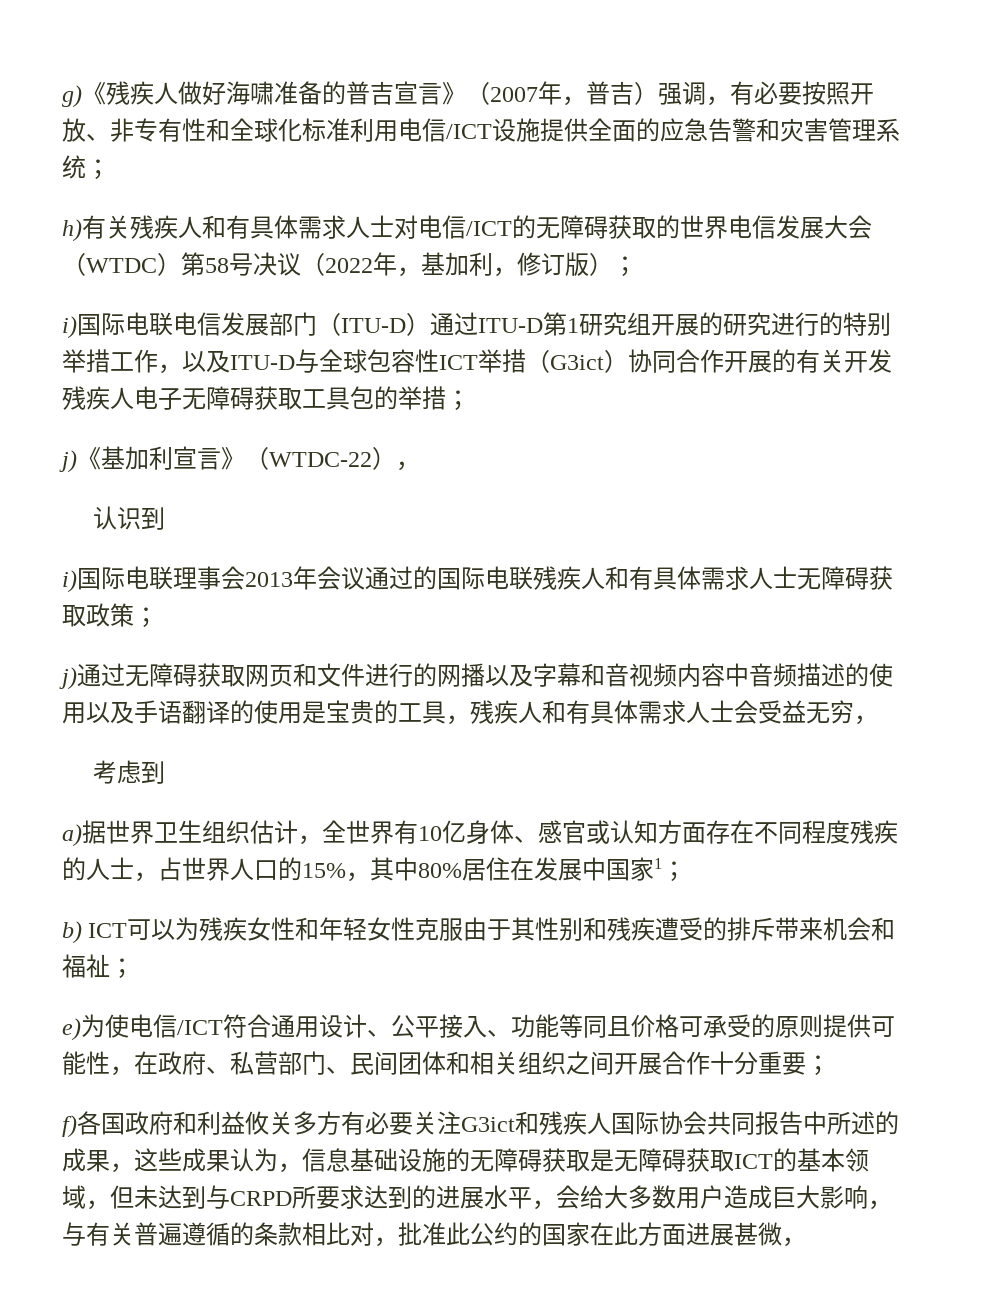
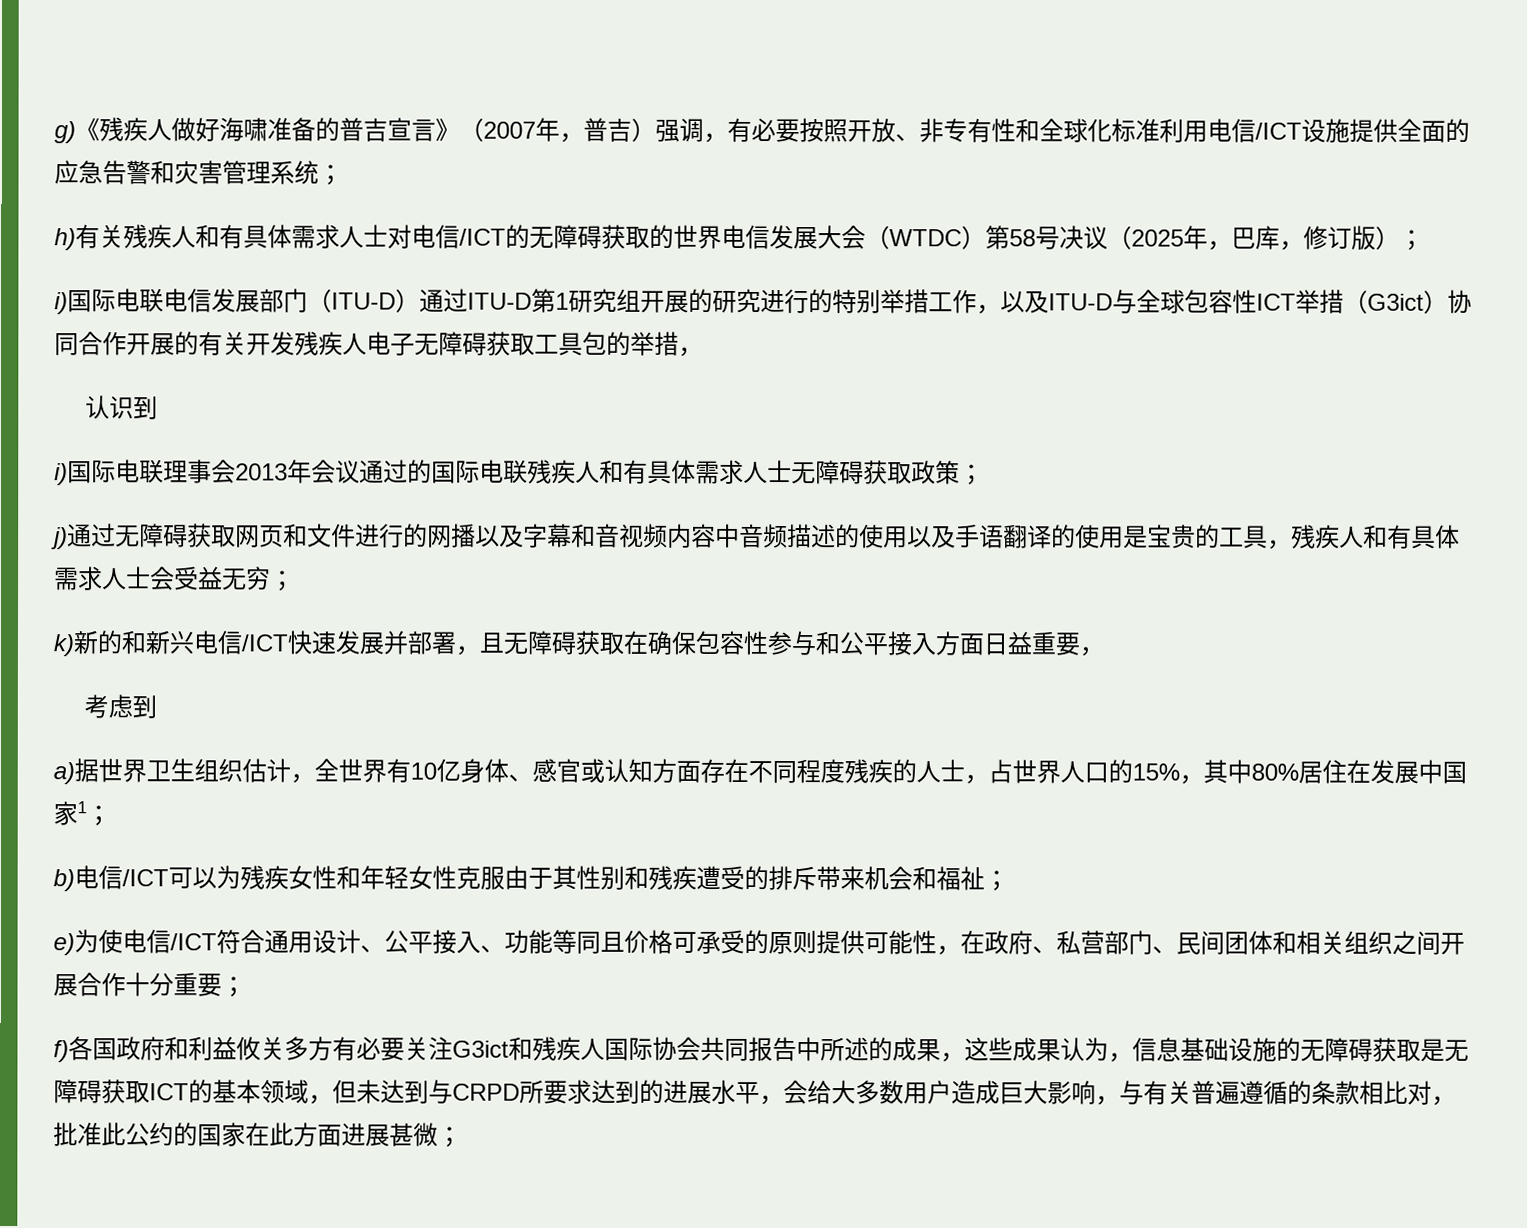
[325,252,493,277] 2022年，基加利 -> [1131,225,1280,251] 2025年，巴库
[446,390,470,411] [59,446,396,473] ； // j)《基加利宣言》（WTDC-22） -> (679, 343) none
(854, 712) none -> [270,570,295,592] [53,630,1080,657] ； // k)新的和新兴电信/ICT快速发展并部署，且无障碍获取在确保包容性参与和公平接入方面日益重要
[88,923,128,938] ICT -> [74,865,169,890] 电信/ICT
[782,1237,806,1247] ， -> [437,1126,462,1148] ；

